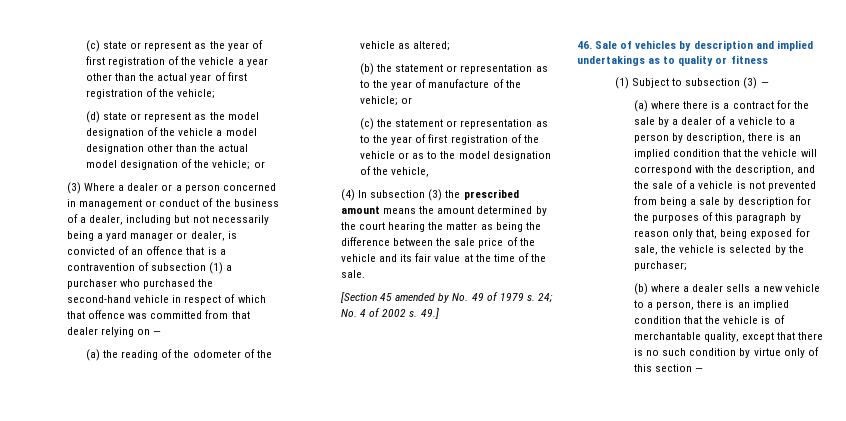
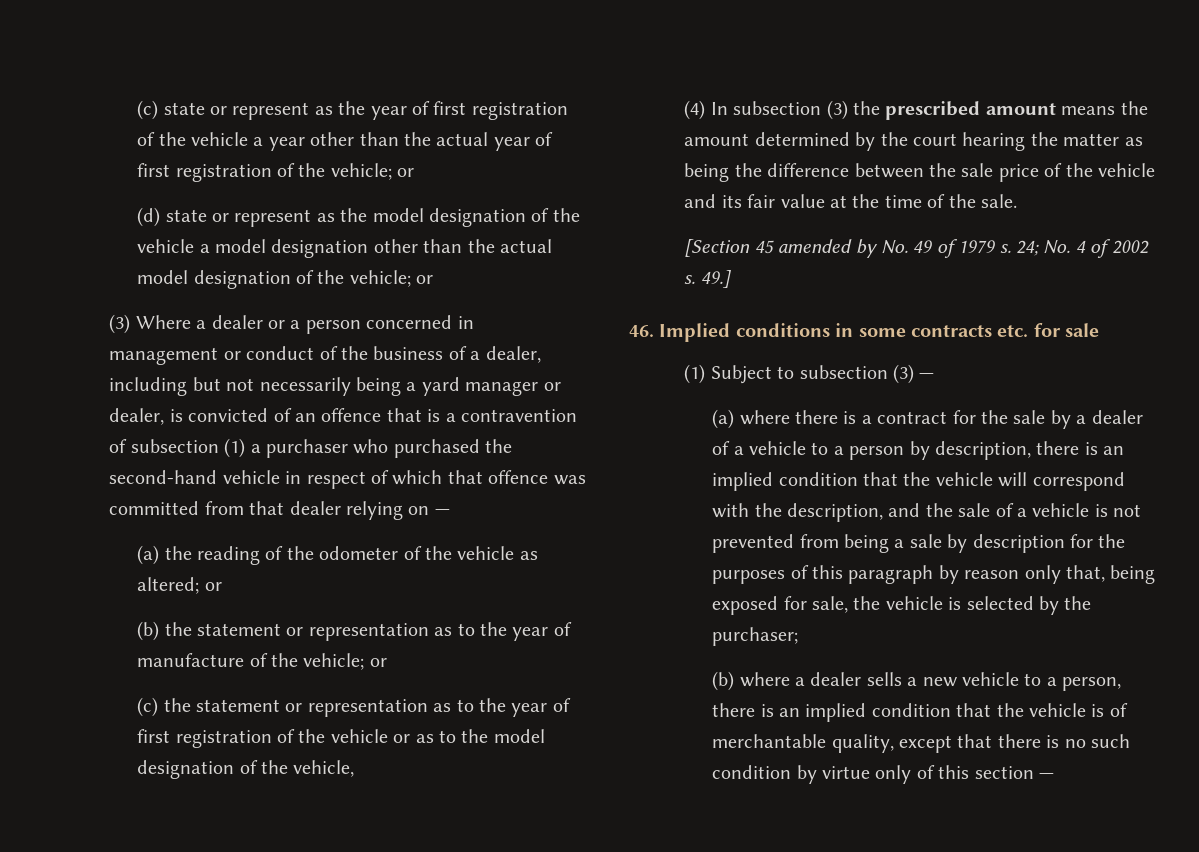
(216, 94) none -> [397,168,415,177] or
(451, 46) none -> [204,582,222,591] or
[595,40,813,51] [577,55,768,66] Sale of vehicles by description and implied undertakings as to quality or fitness -> [659,323,1100,342] Implied conditions in some contracts etc. for sale

